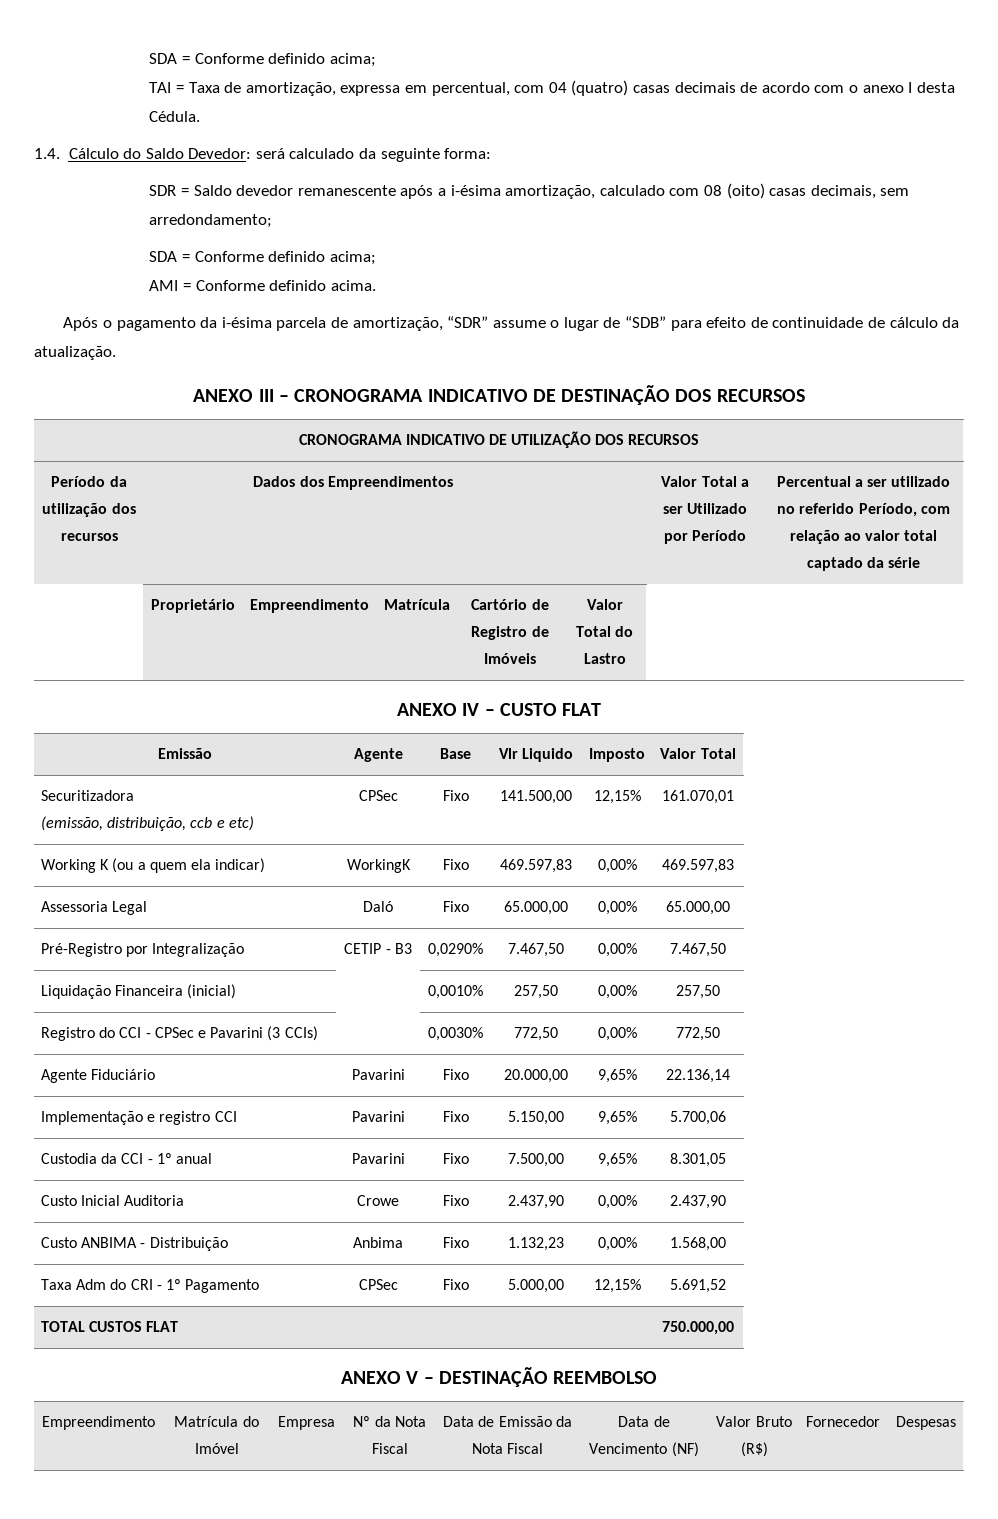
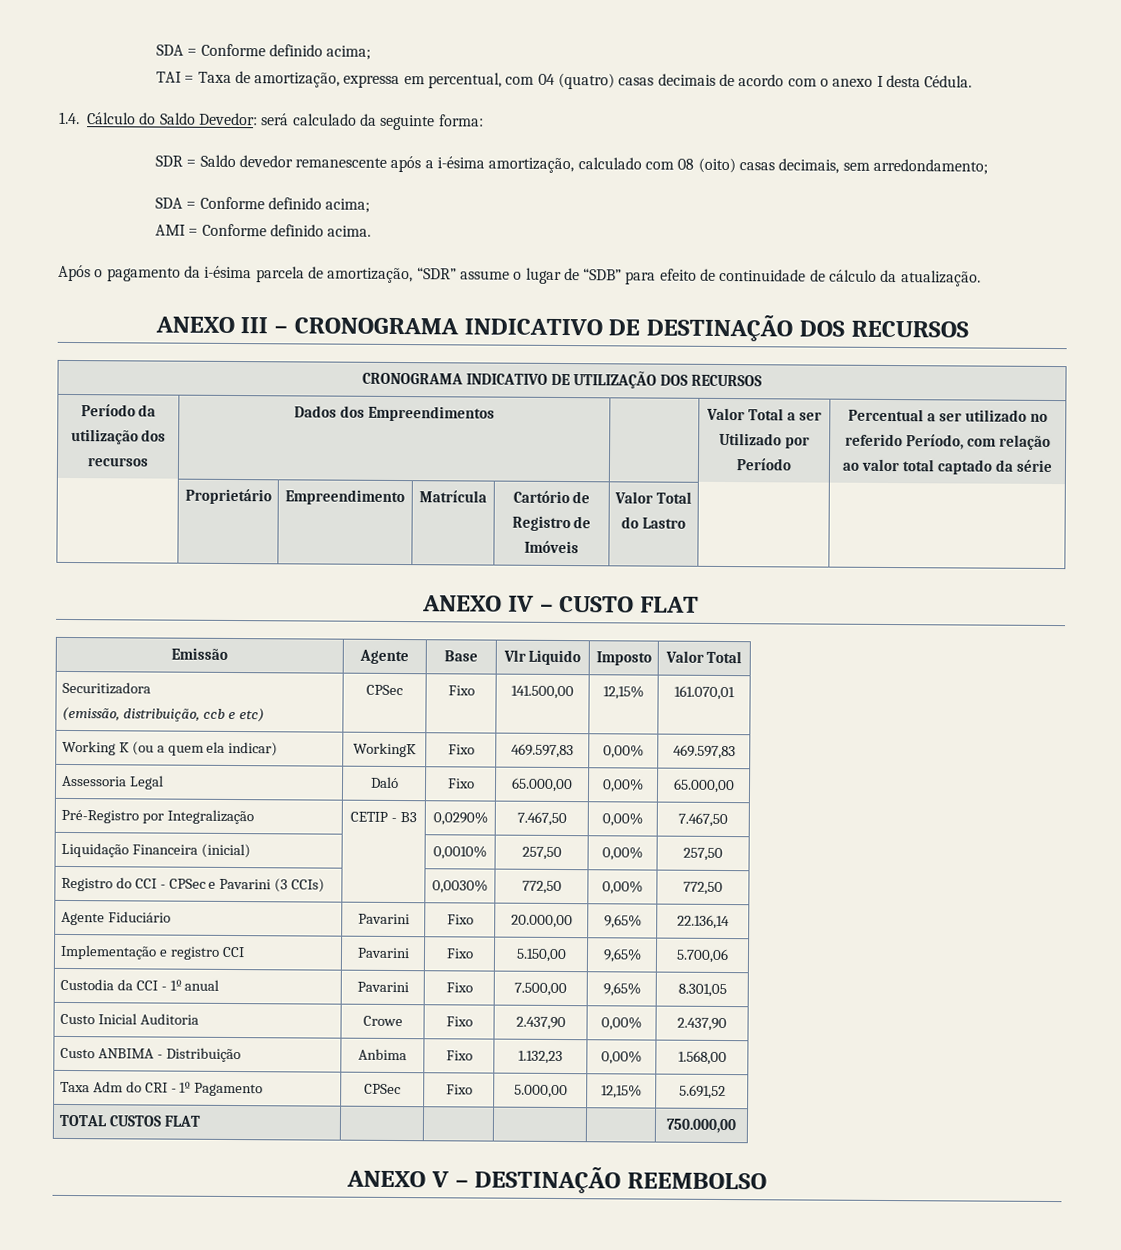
[42,1416,155,1430] [174,1416,259,1427] [194,1443,239,1454] [278,1416,335,1430] [353,1416,426,1427] [371,1443,408,1454] [443,1416,572,1427] [471,1443,544,1454] [618,1416,670,1427] [589,1442,699,1457] [716,1416,792,1427] [740,1442,768,1457] [806,1416,880,1427] [895,1416,956,1430] // Empreendimento | Matrícula do Imóvel | Empresa | Nº da Nota Fiscal | Data de Emissão da Nota Fiscal | Data de Vencimento (NF) | Valor Bruto (R$) | Fornecedor | Despesas -> (767, 1181) none

